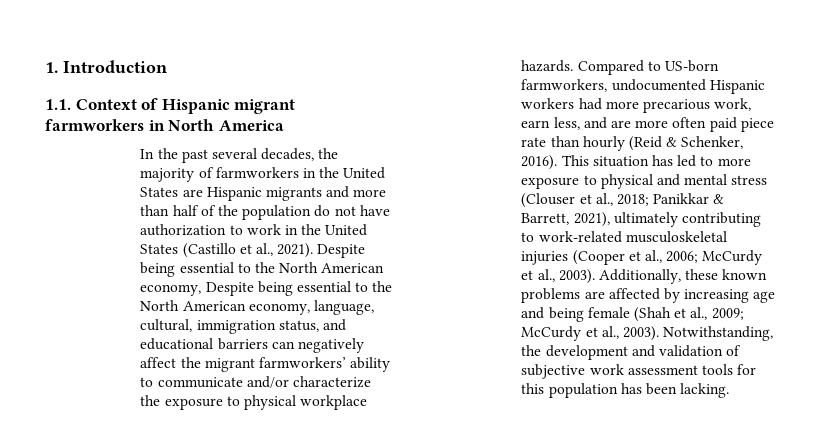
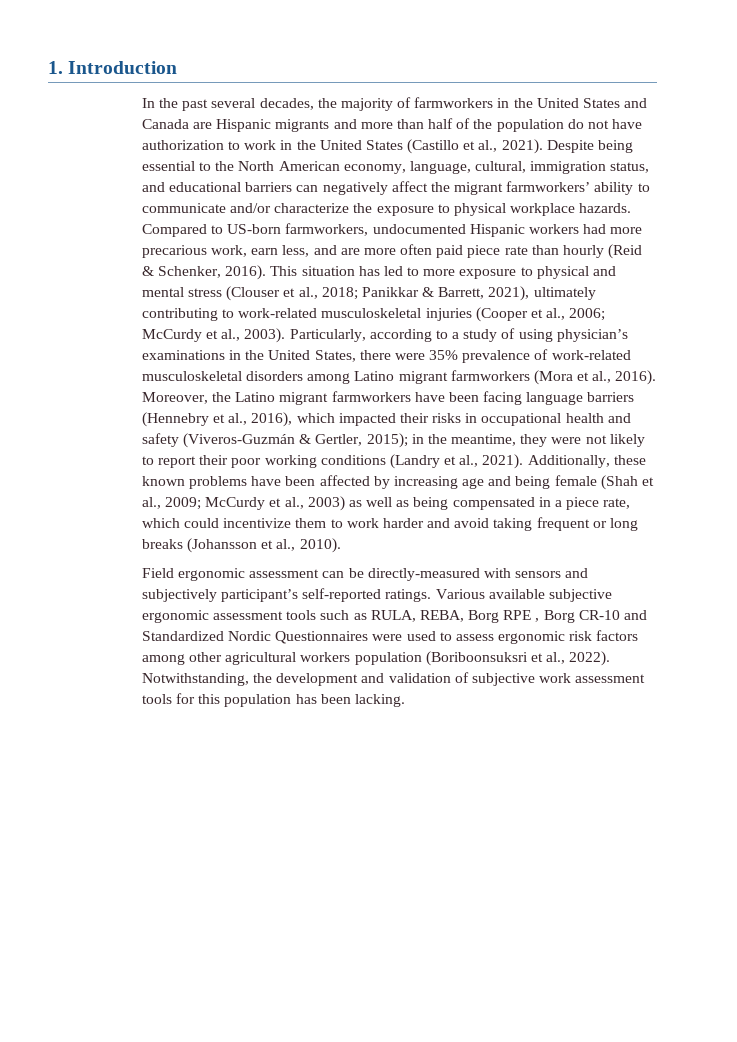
[45,98,296,114] [45,119,284,131] // 1.1. Context of Hispanic migrant farmworkers in North America -> (178, 67) none
(179, 192) none -> [624,98,648,108] [141,119,189,129] and Canada
[205,281,393,296] [140,300,310,315] Despite being essential to the North American economy, -> (406, 169) none
(595, 276) none -> [289,328,628,342] [141,349,631,363] [141,370,657,385] [141,391,635,405] [141,412,631,427] [141,433,645,448] [141,454,524,469] Particularly, according to a study of using physician’s examinations in the United States, there were 35% prevalence of work-related musculoskeletal disorders among Latino migrant farmworkers (Mora et al., 2016). Moreover, the Latino migrant farmworkers have been facing language barriers (Hennebry et al., 2016), which impacted their risks in occupational health and safety (Viveros-Guzmán & Gertler, 2015); in the meantime, they were not likely to report their poor working conditions (Landry et al., 2021).
[584,291,605,299] are -> [251,476,316,486] have been
[623,326,660,341] 2003). -> [307,496,631,511] [141,517,638,531] [141,538,341,553] [141,568,589,581] [141,588,612,602] [141,610,647,623] [141,630,639,644] [141,651,611,666] 2003) as well as being compensated in a piece rate, which could incentivize them to work harder and avoid taking frequent or long breaks (Johansson et al., 2010). // Field ergonomic assessment can be directly-measured with sensors and subjectively participant’s self-reported ratings. Various available subjective ergonomic assessment tools such as RULA, REBA, Borg RPE , Borg CR-10 and Standardized Nordic Questionnaires were used to assess ergonomic risk factors among other agricultural workers population (Boriboonsuksri et al., 2022).

